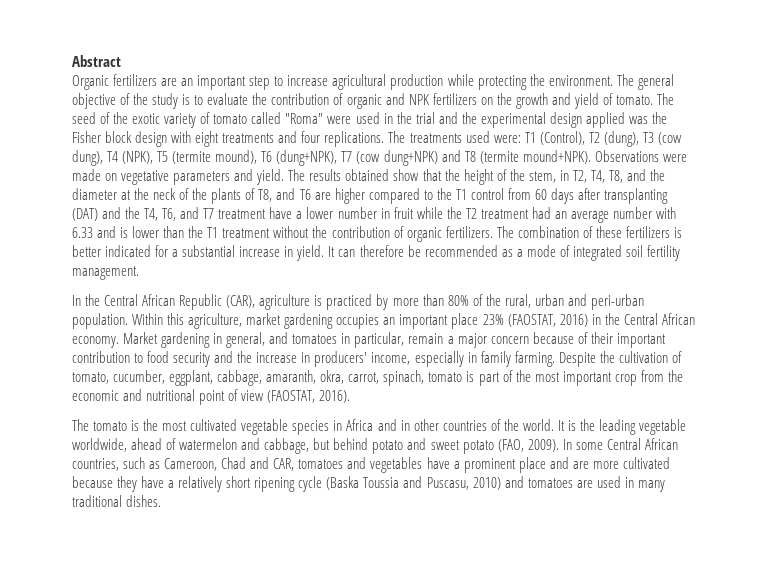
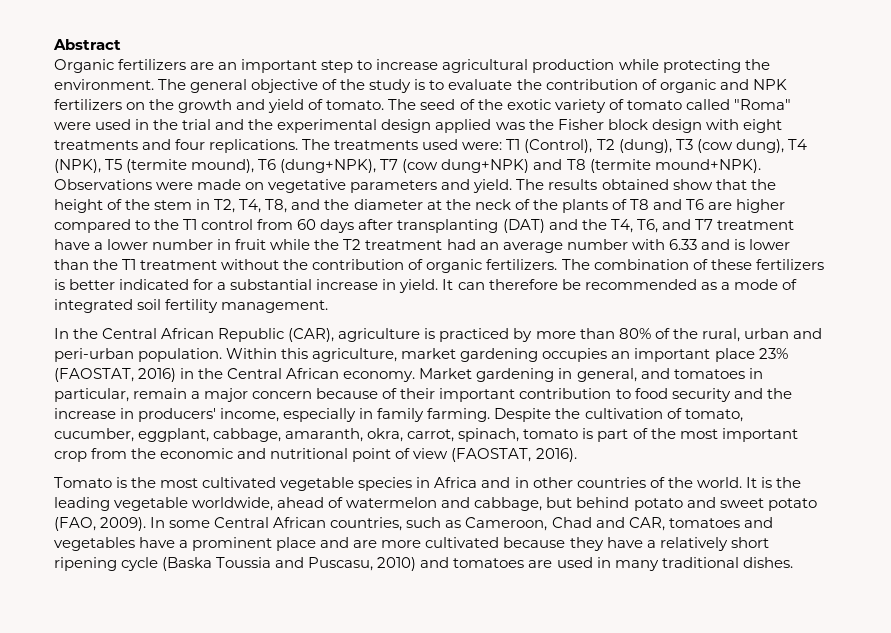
[528,171,556,183] stem, -> [154,200,193,210] stem
[258,189,273,202] T8, -> [629,199,649,210] T8
[72,419,128,431] The tomato -> [54,477,112,488] Tomato

